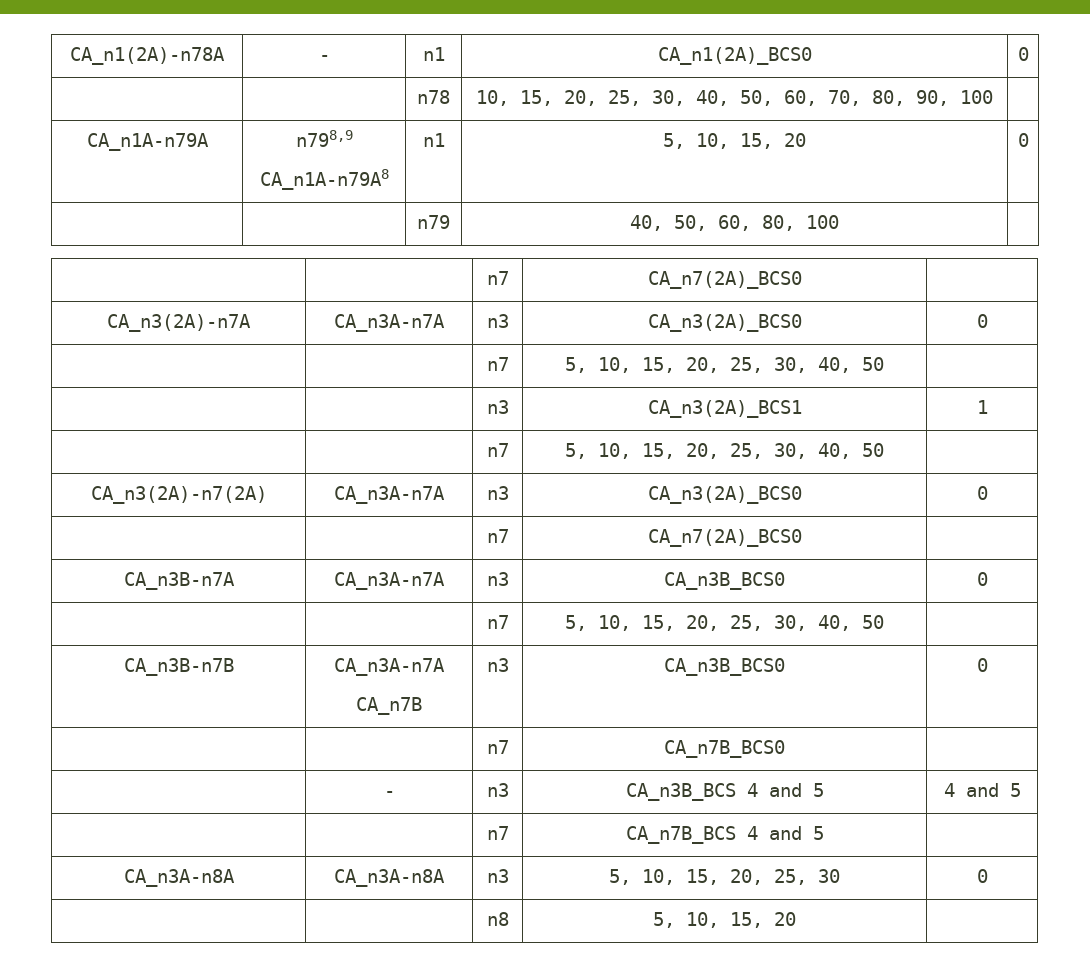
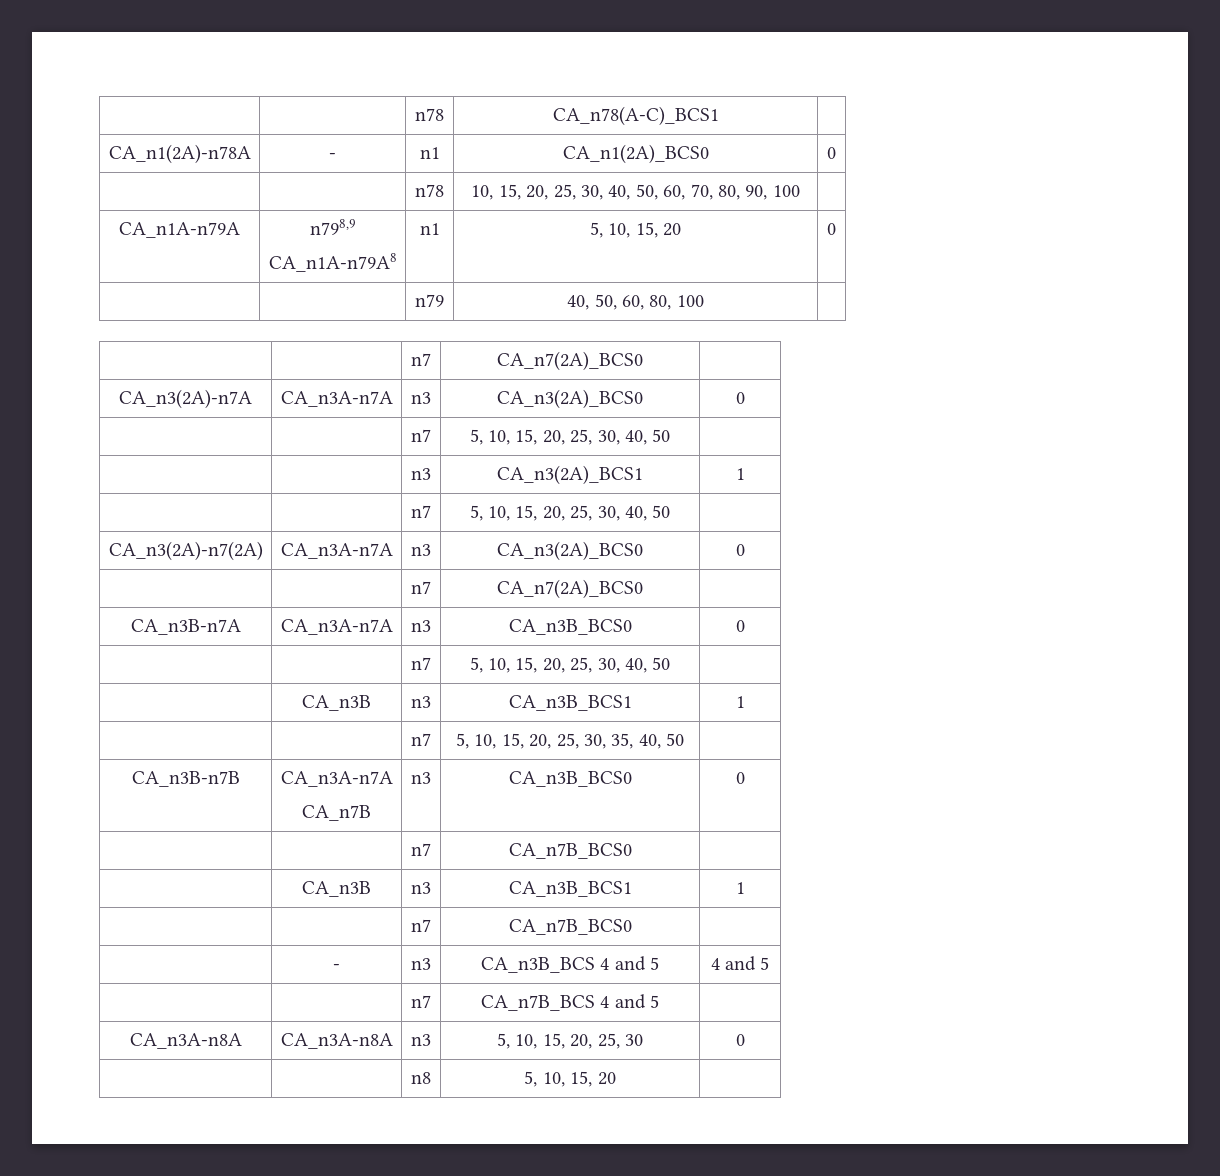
(70, 56) none -> [415,108,444,121] [552,106,719,126] | | n78 | CA_n78(A-C)_BCS1 | //
(884, 622) none -> [302,695,371,711] [411,696,431,708] [508,695,632,711] [735,696,745,708] [411,733,431,746] [455,733,685,749] // | CA_n3B | n3 | CA_n3B_BCS1 | 1 // | | n7 | 5, 10, 15, 20, 25, 30, 35, 40, 50 |
(785, 749) none -> [302,881,371,897] [411,882,431,894] [508,881,632,897] [735,882,745,894] [411,919,431,932] [508,919,632,935] // | CA_n3B | n3 | CA_n3B_BCS1 | 1 // | | n7 | CA_n7B_BCS0 |

